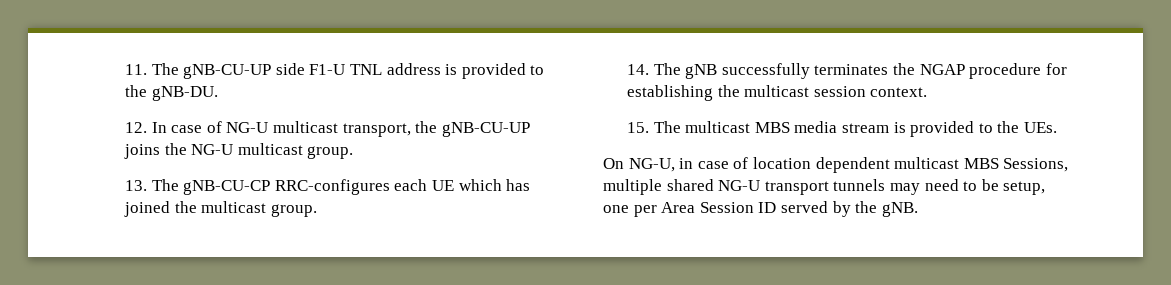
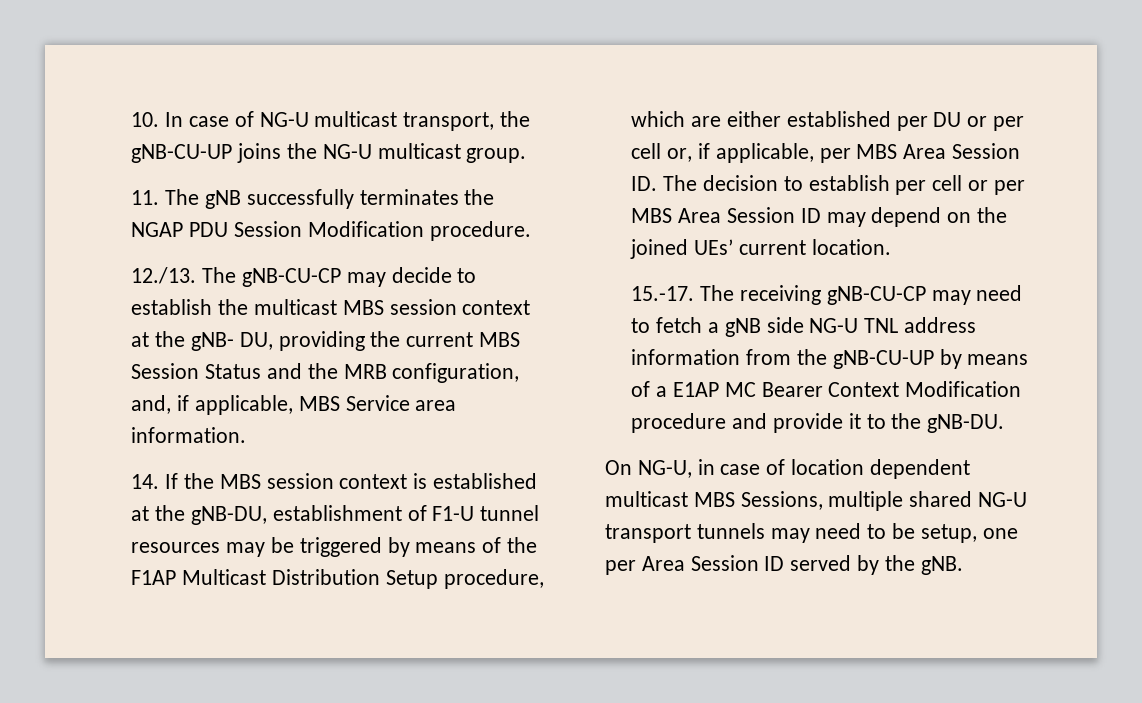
[124,63,545,79] [124,85,218,101] [124,122,147,133] 11. The gNB-CU-UP side F1-U TNL address is provided to the gNB-DU. // 12. -> [131,112,160,127] 10.
[124,179,531,195] [123,201,317,217] [626,64,649,75] 13. The gNB-CU-CP RRC-configures each UE which has joined the multicast group. // 14. -> [131,190,160,205] 11.
[969,63,1067,79] [626,85,928,101] [626,121,1057,137] procedure for establishing the multicast session context. // 15. The multicast MBS media stream is provided to the UEs. -> [189,221,531,241] [131,267,477,287] [131,299,531,315] [131,331,521,351] [131,363,520,383] [131,395,457,415] [131,427,247,443] [131,473,538,489] [131,505,540,525] [131,537,538,557] [131,569,544,589] [631,111,1025,131] [631,143,1021,163] [631,175,1025,195] [631,207,1008,227] [630,239,891,259] [631,285,1023,305] [631,317,977,337] [631,349,1029,369] [631,381,1022,397] [631,413,1005,433] PDU Session Modification procedure. // 12./13. The gNB-CU-CP may decide to establish the multicast MBS session context at the gNB- DU, providing the current MBS Session Status and the MRB configuration, and, if applicable, MBS Service area information. // 14. If the MBS session context is established at the gNB-DU, establishment of F1-U tunnel resources may be triggered by means of the F1AP Multicast Distribution Setup procedure, which are either established per DU or per cell or, if applicable, per MBS Area Session ID. The decision to establish per cell or per MBS Area Session ID may depend on the joined UEs’ current location. // 15.-17. The receiving gNB-CU-CP may need to fetch a gNB side NG-U TNL address information from the gNB-CU-UP by means of a E1AP MC Bearer Context Modification procedure and provide it to the gNB-DU.

